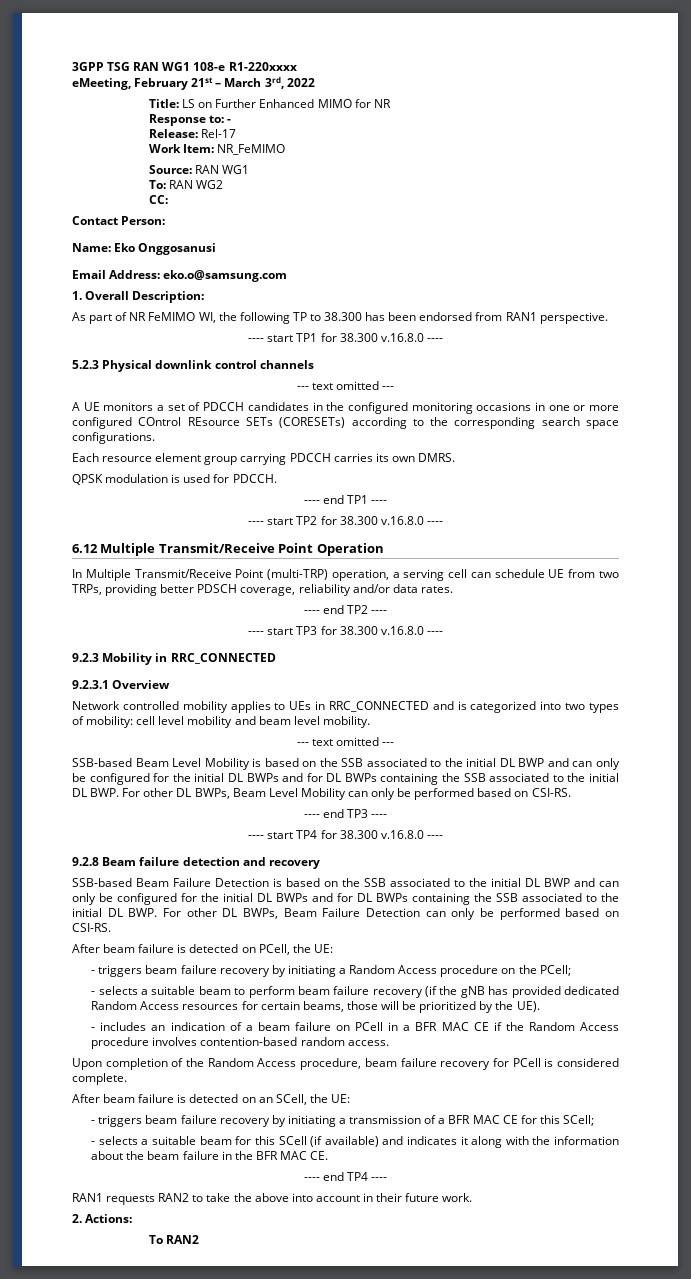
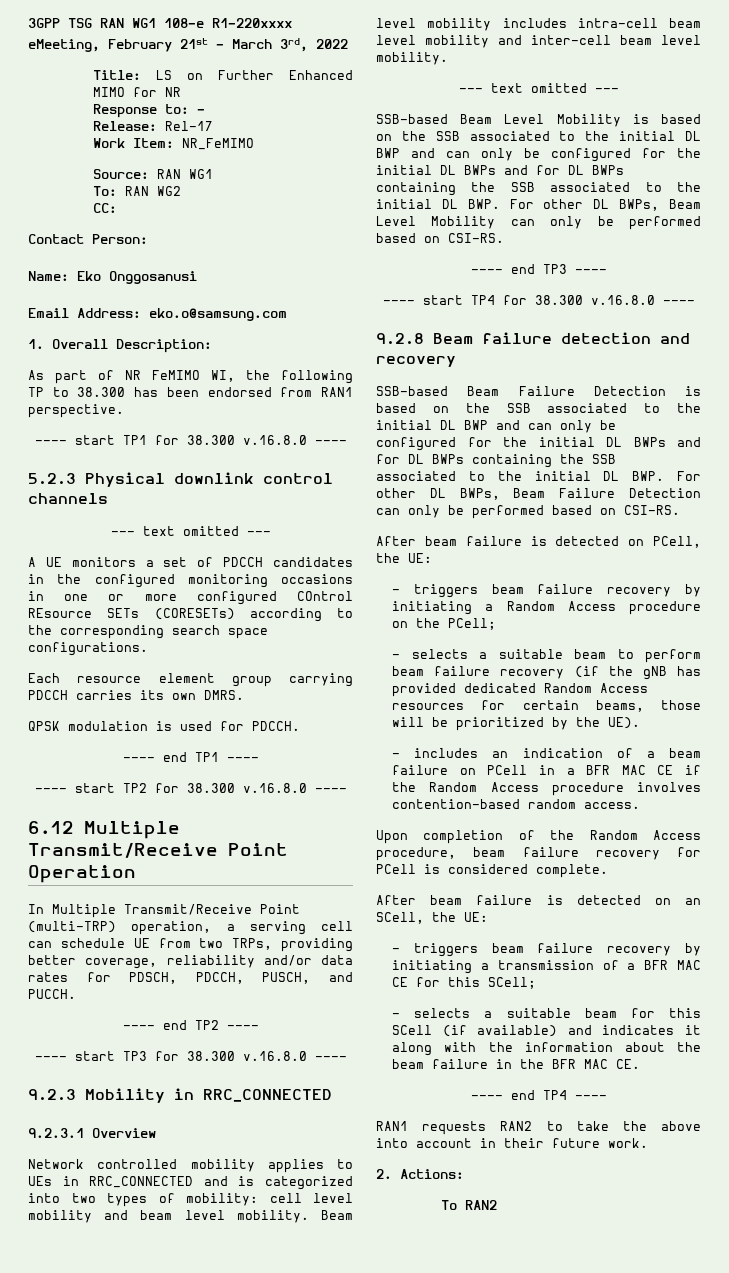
[197,584,238,593] PDSCH -> (76, 960) none
[420,586,453,593] rates. -> [28,972,353,984] [28,989,76,999] rates for PDSCH, PDCCH, PUSCH, and PUCCH.
(370, 722) none -> [320,1210,353,1220] [376,18,701,31] [376,35,701,48] [376,52,448,65] Beam level mobility includes intra-cell beam level mobility and inter-cell beam level mobility.

